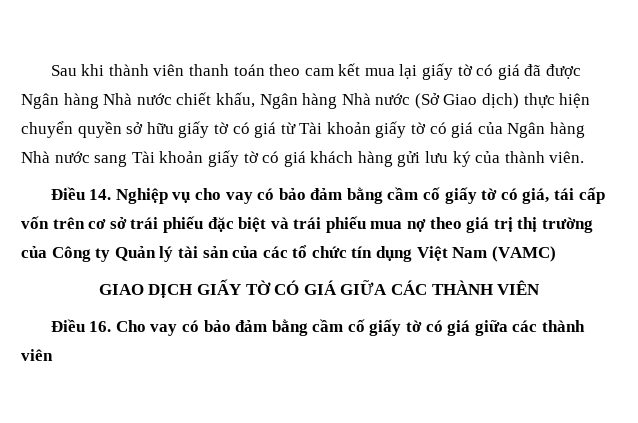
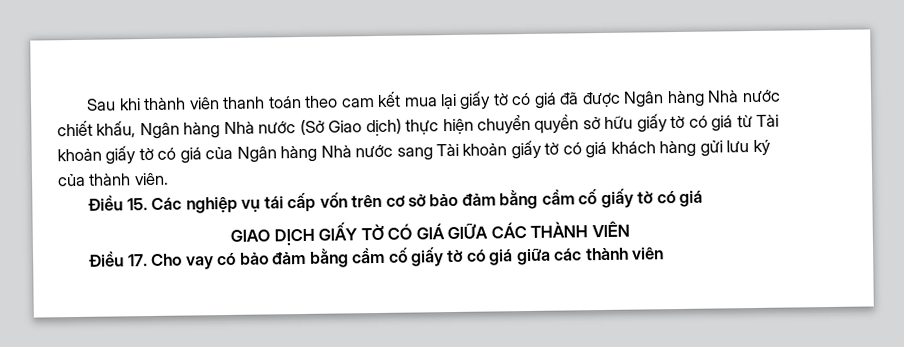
[89,187,605,204] [21,216,594,233] [21,245,556,262] 14. Nghiệp vụ cho vay có bảo đảm bằng cầm cố giấy tờ có giá, tái cấp vốn trên cơ sở trái phiếu đặc biệt và trái phiếu mua nợ theo giá trị thị trường của Công ty Quản lý tài sản của các tổ chức tín dụng Việt Nam (VAMC) -> [126,188,704,214] 15. Các nghiệp vụ tái cấp vốn trên cơ sở bảo đảm bằng cầm cố giấy tờ có giá
[89,321,112,332] 16. -> [127,254,148,267] 17.

